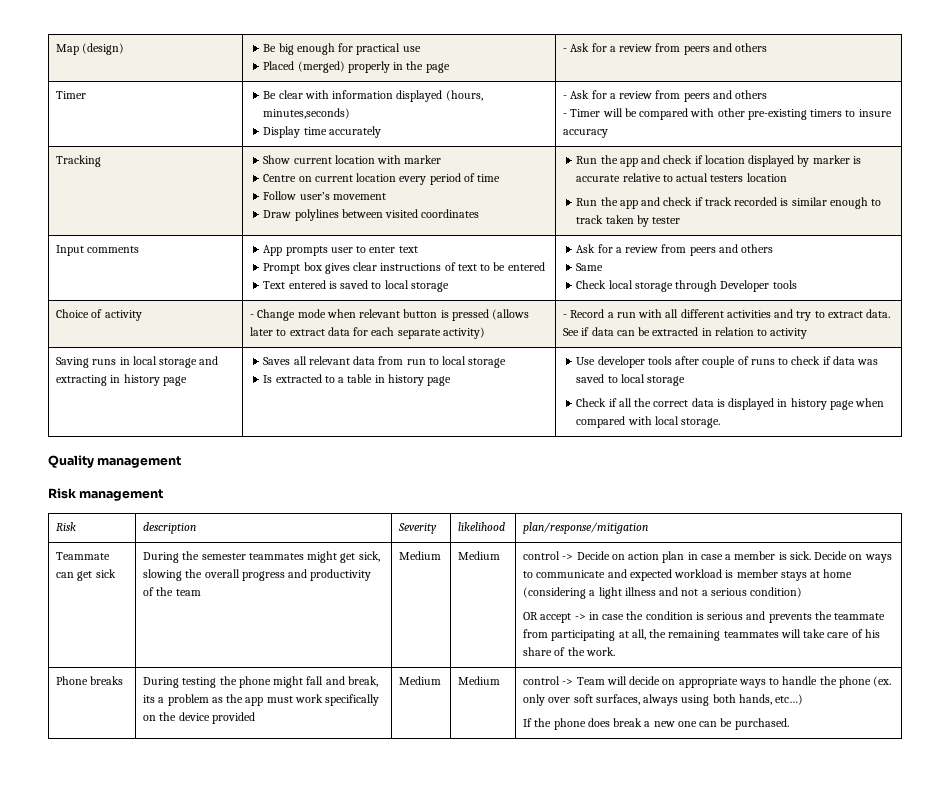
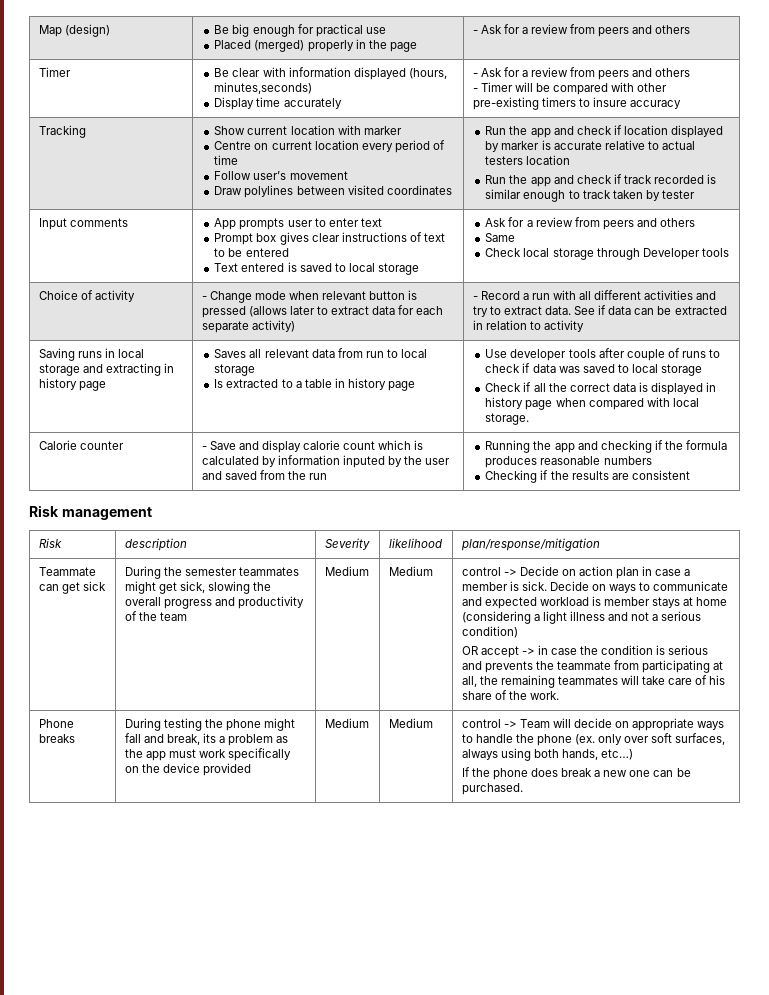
[48,455,182,468] // Quality management -> [38,440,124,450] [201,440,424,453] [201,455,451,468] [201,470,328,480] [485,440,728,453] [485,456,652,468] [485,470,690,483] // Calorie counter | - Save and display calorie count which is calculated by information inputed by the user and saved from the run | Running the app and checking if the formula produces reasonable numbers // Checking if the results are consistent

